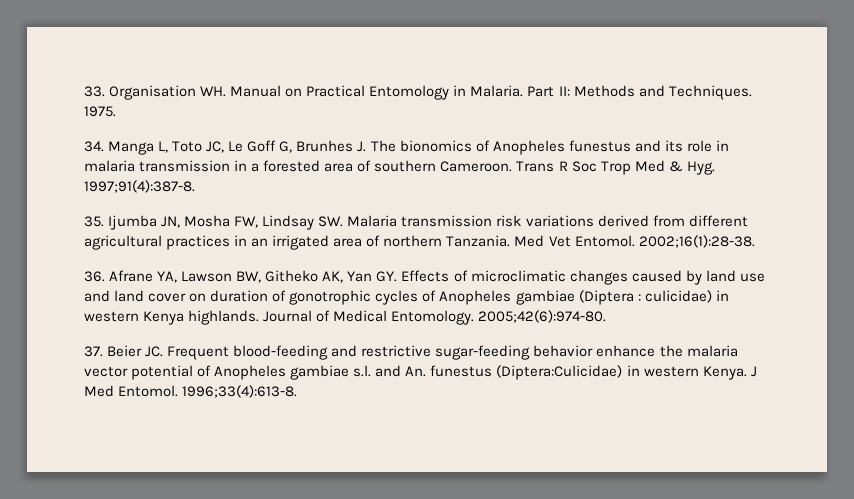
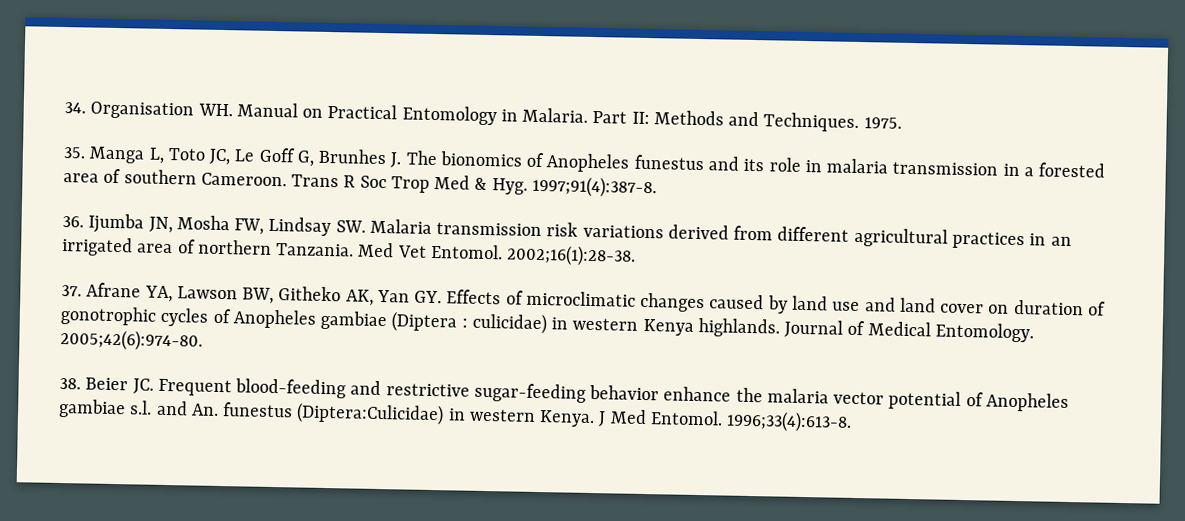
[84,86,105,97] 33. -> [64,102,86,114] 34.
[84,141,104,152] 34. -> [63,147,86,159] 35.
[84,216,104,227] 35. -> [62,216,84,228] 36.
[84,271,105,282] 36. -> [61,284,82,297] 37.
[84,346,103,357] 37. -> [59,377,81,390] 38.

